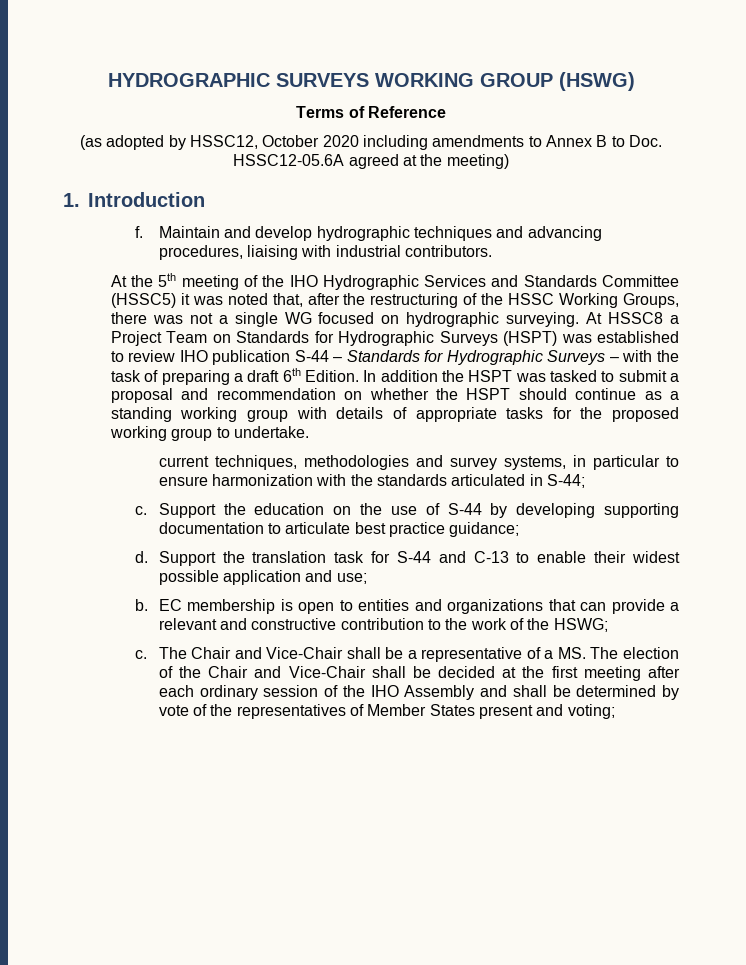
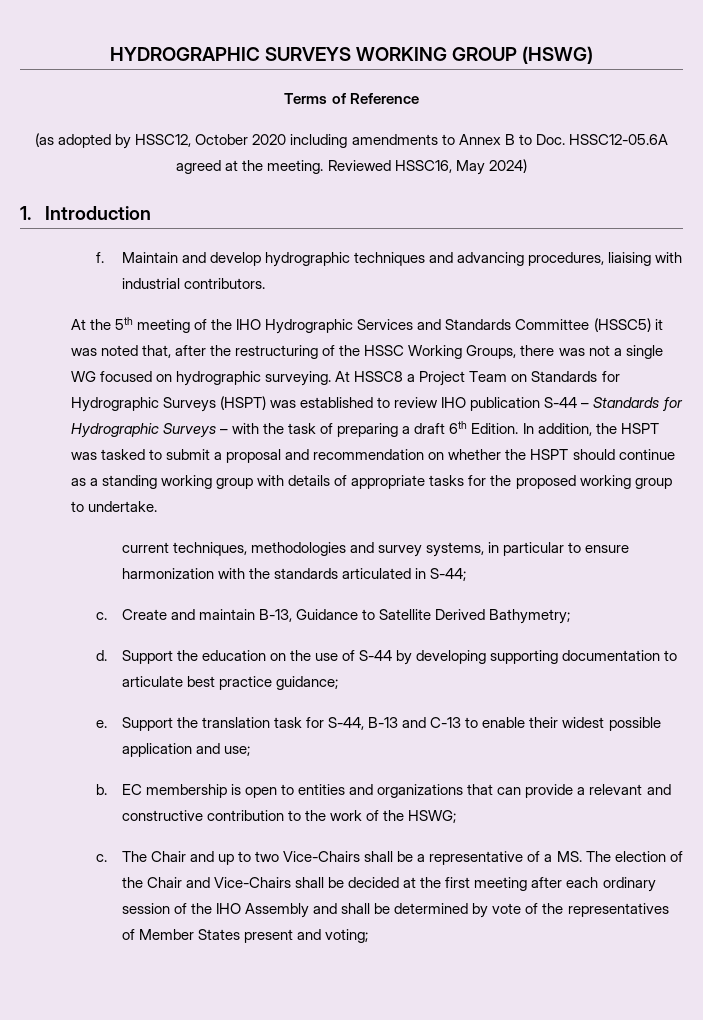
[446,154,509,169] meeting) -> [267,159,527,175] meeting. Reviewed HSSC16, May 2024)
[380,370,438,382] addition -> [537,423,592,436] addition,
(147, 510) none -> [121,609,571,624] [96,650,108,661] Create and maintain B-13, Guidance to Satellite Derived Bathymetry; // d.
[134,551,148,563] d. -> [96,720,108,728] e.
[396,551,431,563] S-44 -> [328,717,399,730] S-44, B-13
[266,647,344,659] Vice-Chair -> [218,851,361,865] up to two Vice-Chairs
[288,666,366,678] Vice-Chair -> [214,877,292,888] Vice-Chairs

